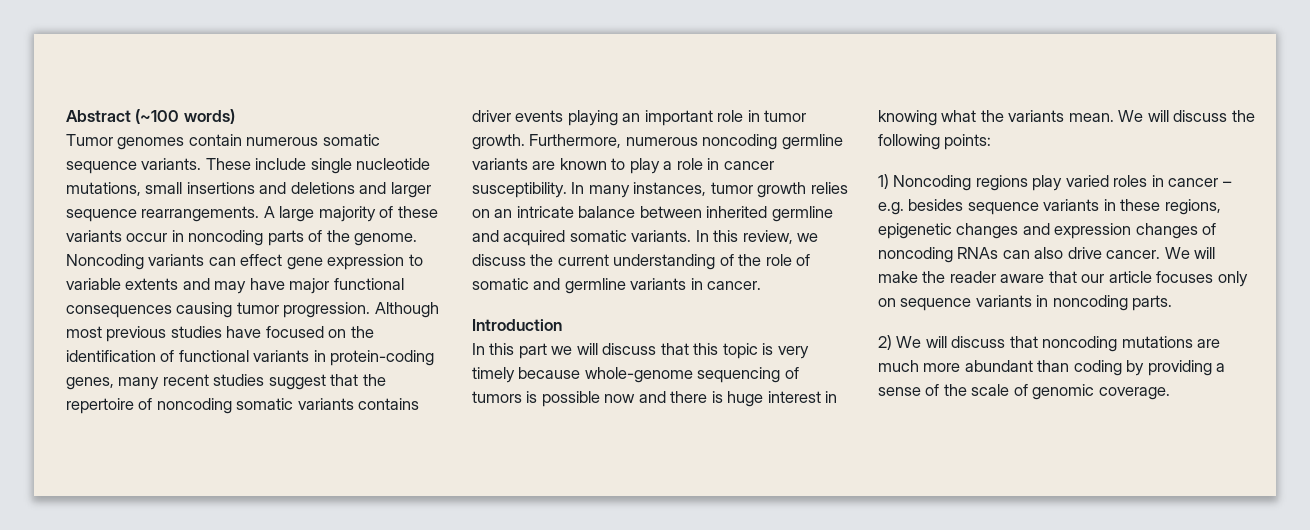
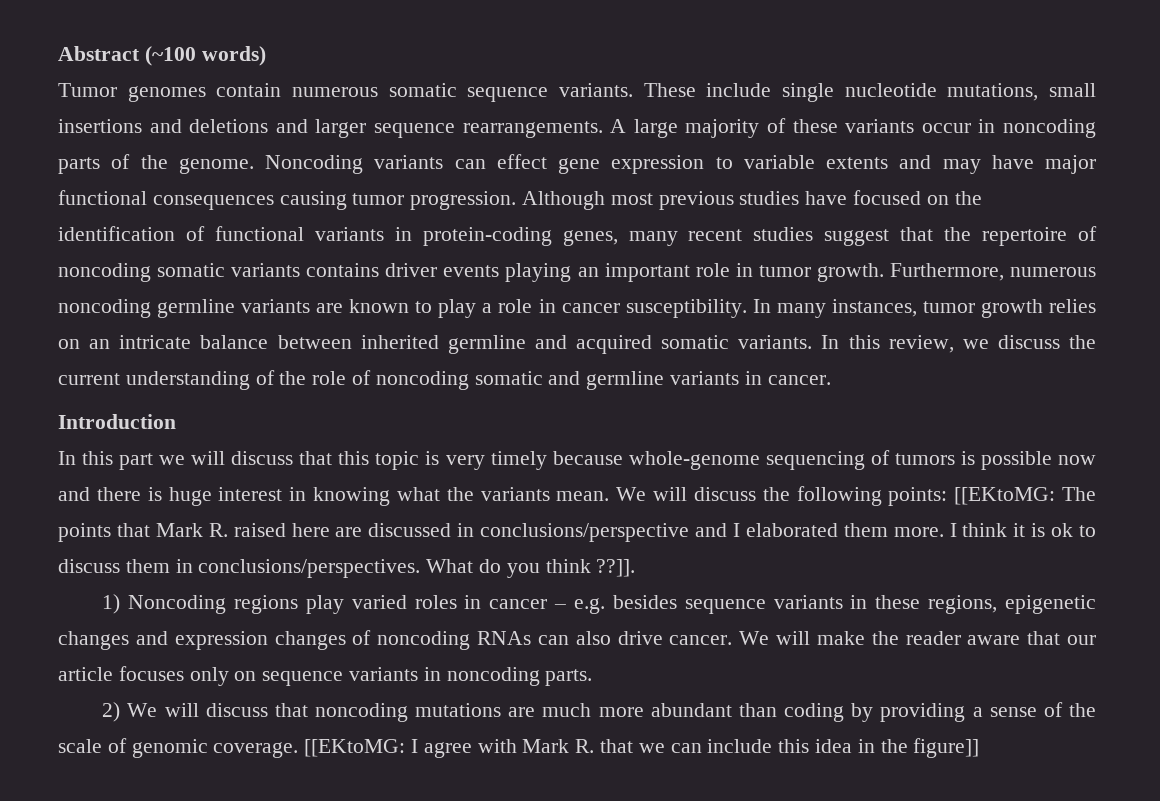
(811, 260) none -> [375,371,469,390] noncoding
(992, 142) none -> [954,487,1097,505] [58,523,1096,542] [58,559,636,578] [[EKtoMG: The points that Mark R. raised here are discussed in conclusions/perspective and I elaborated them more. I think it is ok to discuss them in conclusions/perspectives. What do you think ??]].
(1170, 393) none -> [304,738,980,758] [[EKtoMG: I agree with Mark R. that we can include this idea in the figure]]

